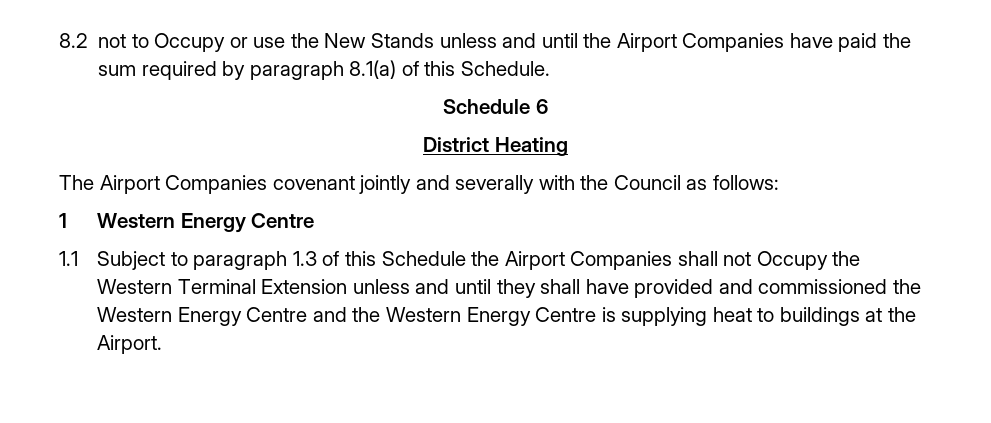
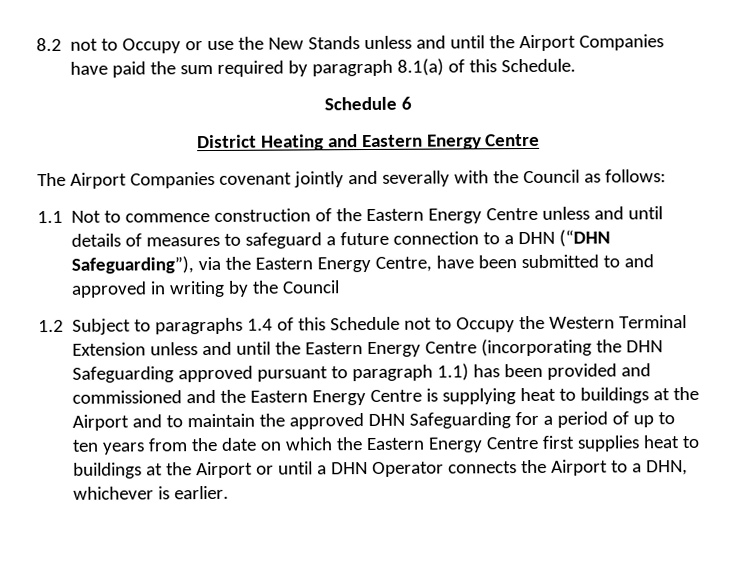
(568, 146) none -> [327,133,541,150] and Eastern Energy Centre
[59,213,315,233] [59,251,752,270] 1 Western Energy Centre // 1.1 Subject to paragraph 1.3 of this Schedule the Airport Companies shall not -> [37,206,664,224] [71,229,612,249] [71,254,655,274] [71,280,341,298] [38,316,453,335] 1.1 Not to commence construction of the Eastern Energy Centre unless and until details of measures to safeguard a future connection to a DHN (“DHN Safeguarding”), via the Eastern Energy Centre, have been submitted to and approved in writing by the Council // 1.2 Subject to paragraphs 1.4 of this Schedule not to
[496,279,921,298] [97,307,308,326] they shall have provided and commissioned the Western Energy Centre -> [275,338,664,358] [72,363,652,383] [72,390,183,404] the Eastern Energy Centre (incorporating the DHN Safeguarding approved pursuant to paragraph 1.1) has been provided and commissioned
[385,307,461,322] Western -> [250,390,309,403] Eastern
[97,335,163,354] Airport. -> [72,411,676,431] [72,435,701,455] [73,459,689,479] [73,485,230,500] Airport and to maintain the approved DHN Safeguarding for a period of up to ten years from the date on which the Eastern Energy Centre first supplies heat to buildings at the Airport or until a DHN Operator connects the Airport to a DHN, whichever is earlier.

